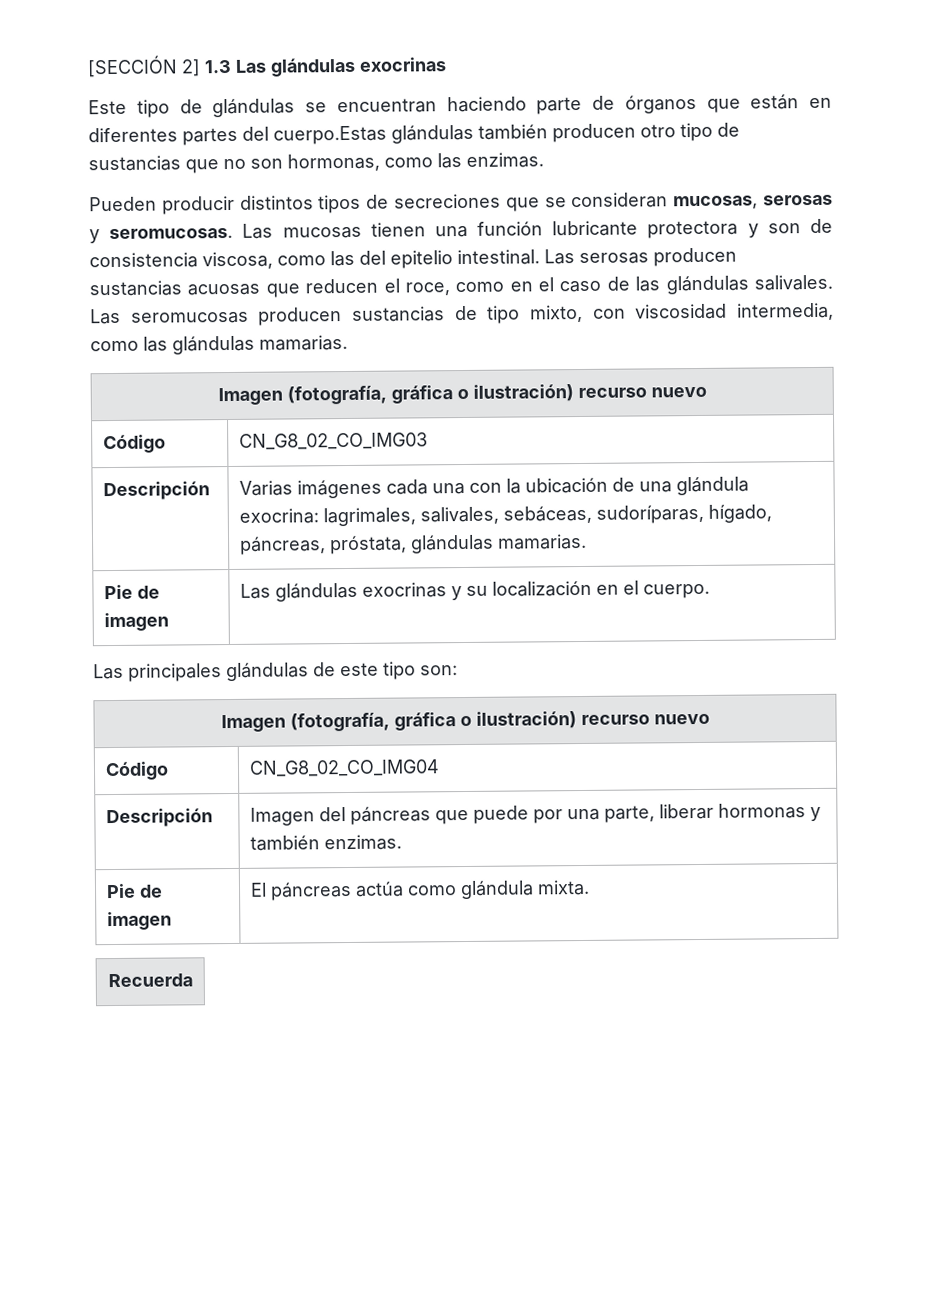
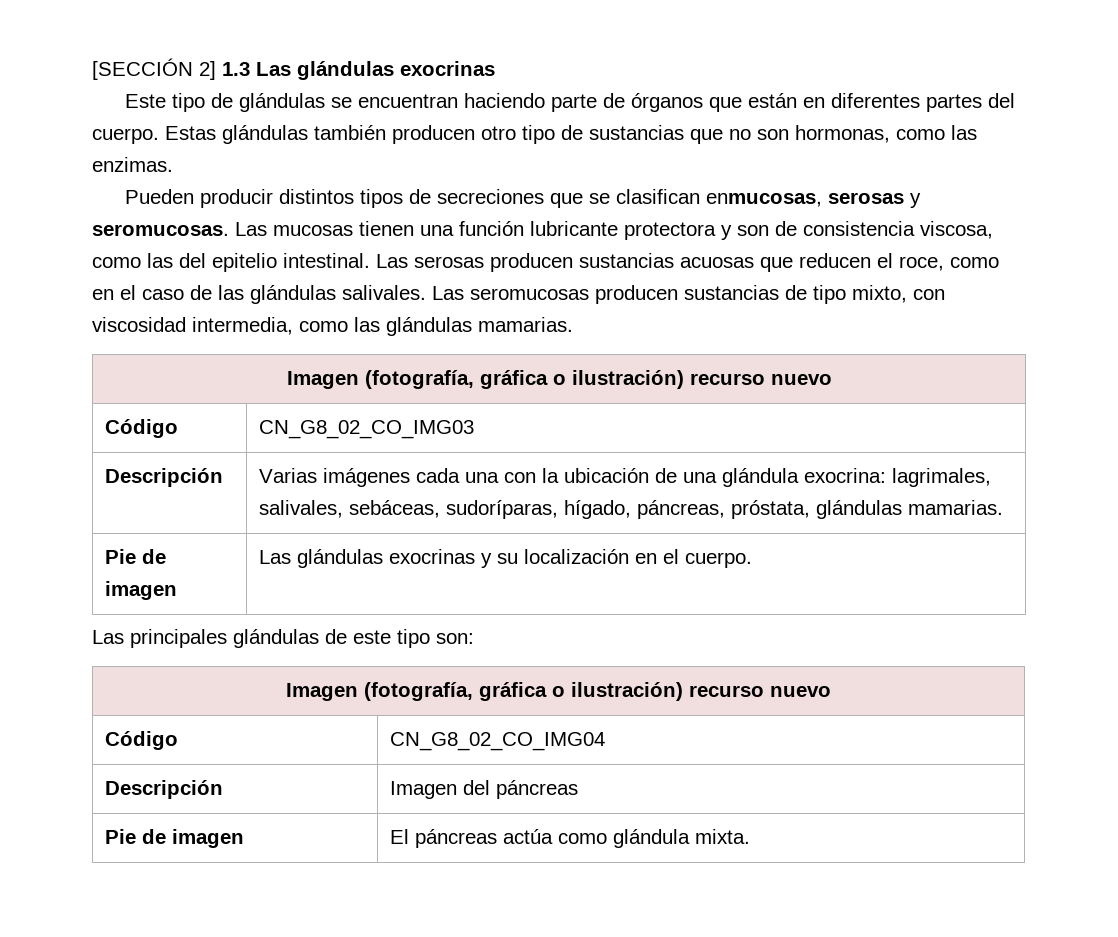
[273,125,387,145] cuerpo.Estas -> [92,126,216,144] cuerpo. Estas
[571,192,759,210] consideran mucosas, -> [615,189,822,207] clasifican enmucosas,
[434,803,821,825] [249,834,402,851] que puede por una parte, liberar hormonas y también enzimas. -> (578, 789) none
[107,973,193,988] // Recuerda -> (750, 836) none

